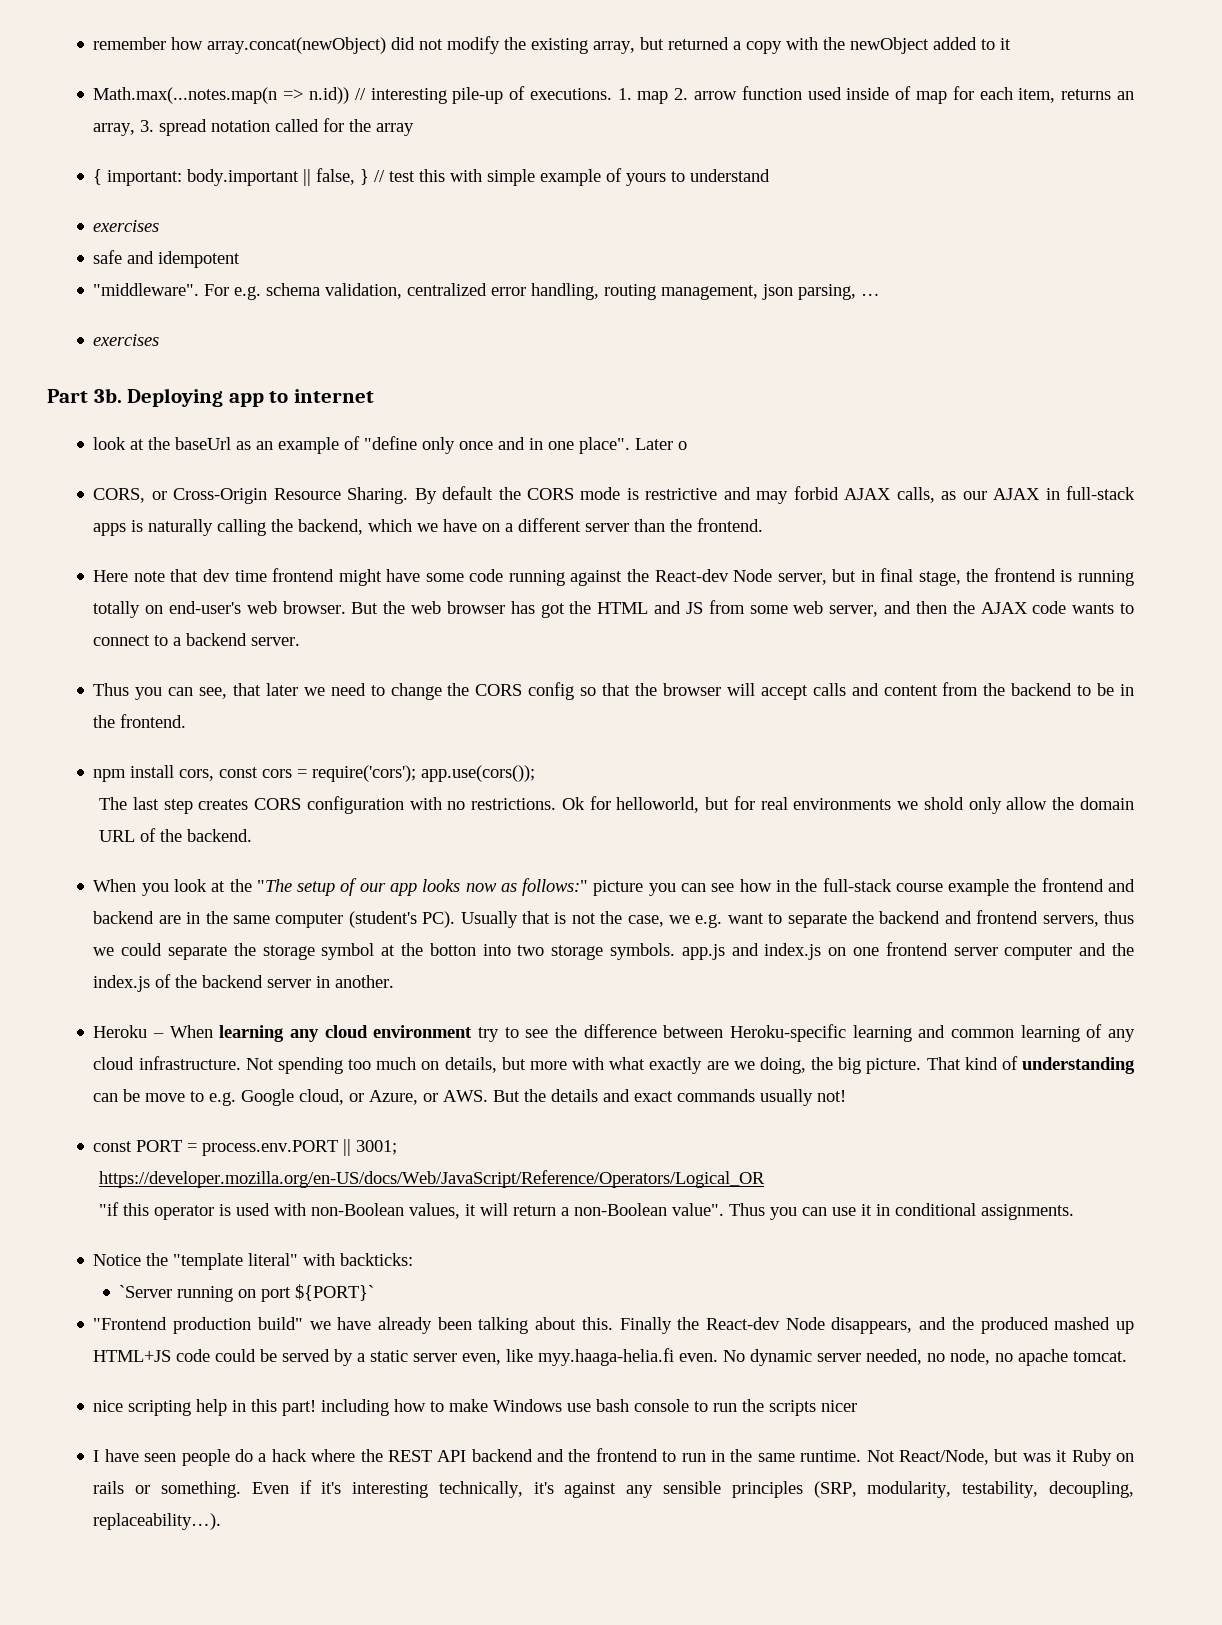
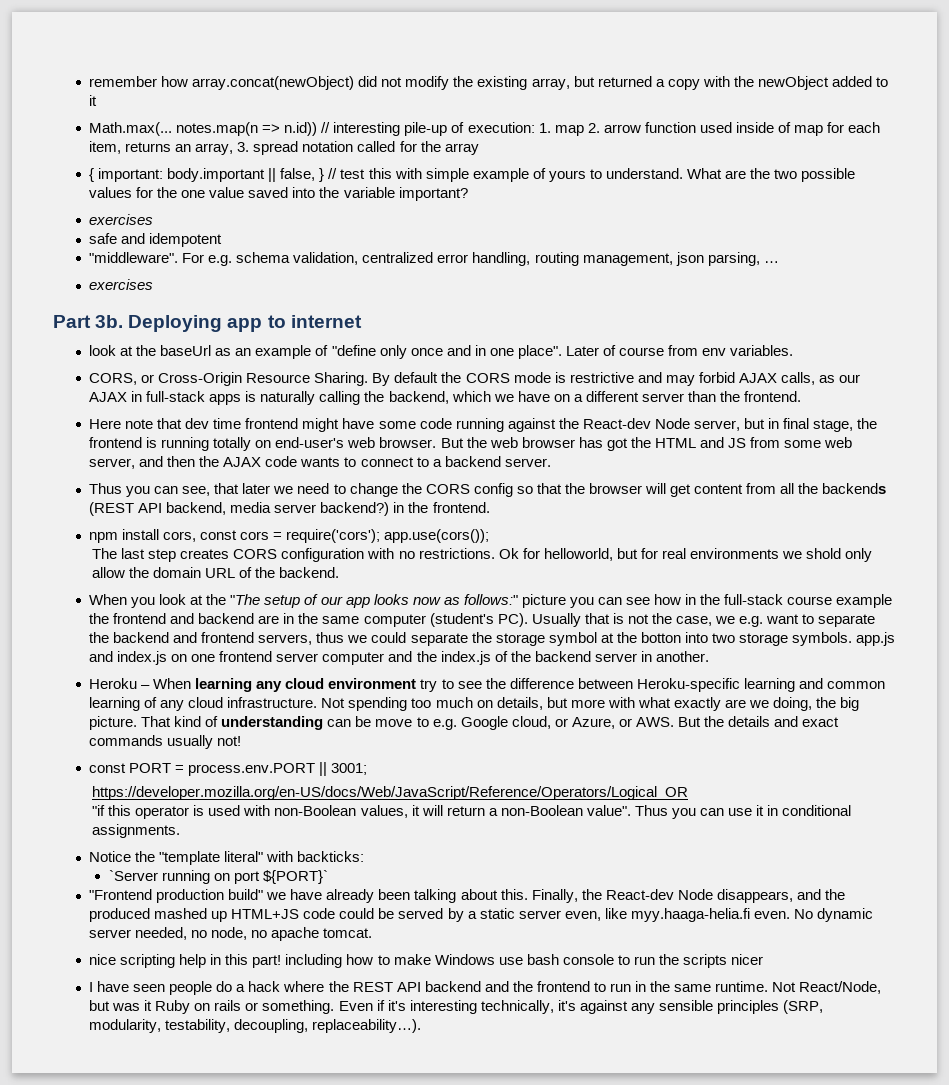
[93,87,278,104] Math.max(...notes.map(n -> [89,122,259,136] Math.max(... notes.map(n
[529,88,612,100] executions. -> [467,122,535,133] execution:
[690,169,771,182] understand -> [605,168,856,182] [89,187,468,201] understand. What are the two possible values for the one value saved into the variable important?
[678,441,688,450] o -> [602,345,794,356] of course from env variables.
[760,682,1115,700] accept calls and content from the backend to be -> [669,483,887,497] [89,502,390,516] get content from all the backends (REST API backend, media server backend?)
[619,1317,672,1334] Finally -> [531,889,578,903] Finally,

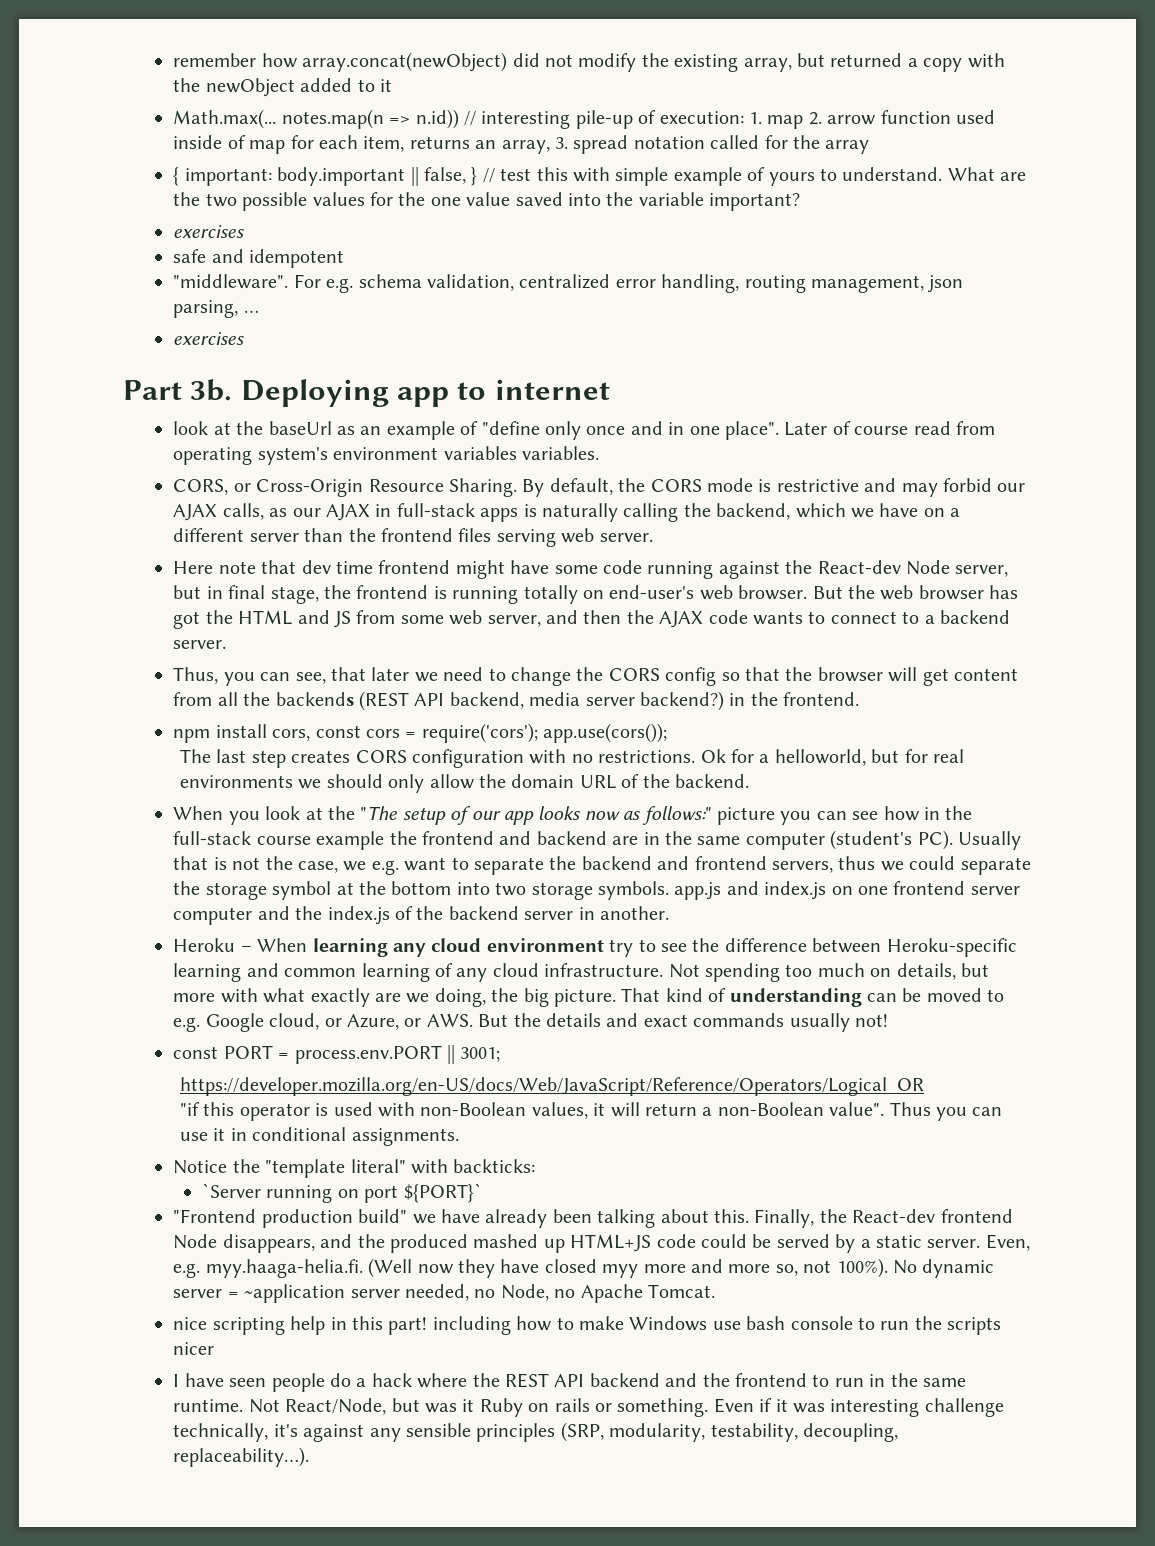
[667,345,727,356] from env -> [913,421,996,435] [173,446,517,465] read from operating system's environment variables
[394,372,439,383] default -> [549,478,613,495] default,
(735, 377) none -> [997,483,1026,492] our
[743,391,801,402] frontend. -> [381,528,653,547] frontend files serving web server.
[89,483,123,494] Thus -> [173,667,219,684] Thus,
(540, 553) none -> [759,754,770,763] a
[806,548,842,559] shold -> [326,774,383,788] should
[640,632,681,643] botton -> [391,881,452,895] bottom
[375,719,413,727] move -> [926,988,982,1002] moved
(674, 894) none -> [940,1209,1013,1223] frontend
[518,908,873,922] [89,927,373,941] server even, like myy.haaga-helia.fi even. No dynamic server needed, no node, no apache tomcat. -> [927,1234,1030,1251] [173,1258,995,1278] [173,1284,716,1303] server. Even, e.g. myy.haaga-helia.fi. (Well now they have closed myy more and more so, not 100%). No dynamic server = ~application server needed, no Node, no Apache Tomcat.
[387,1000,477,1014] it's interesting -> [775,1398,1004,1417] it was interesting challenge

